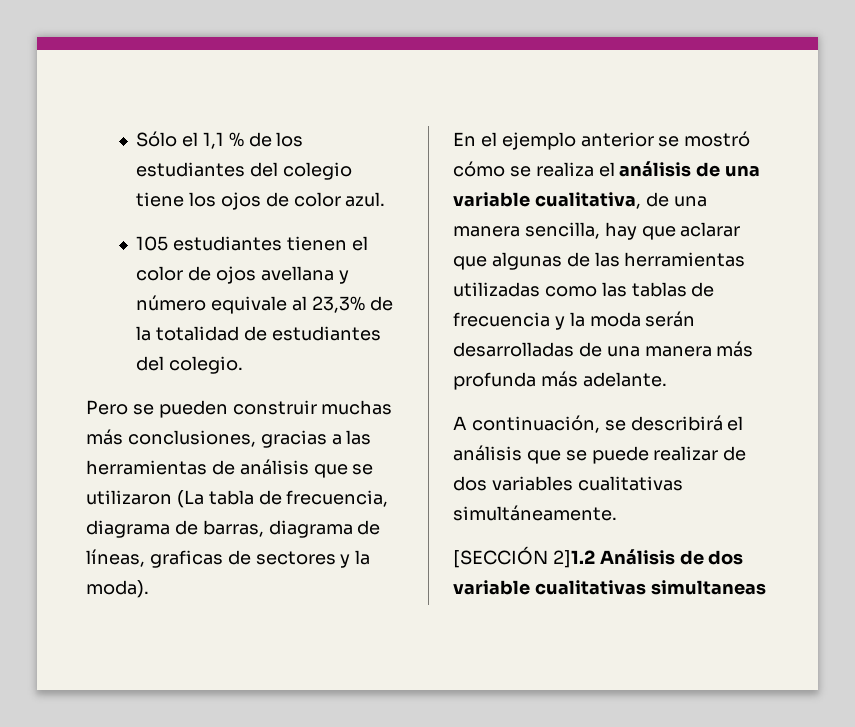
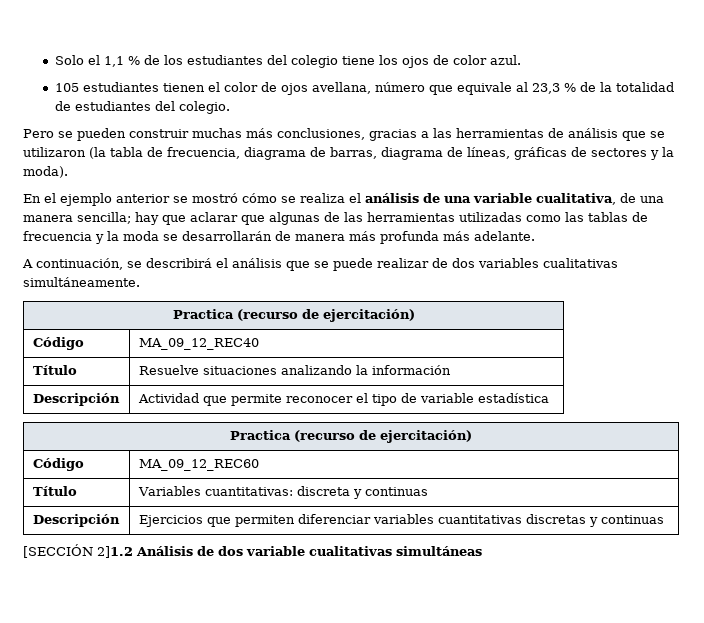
[136,131,178,147] Sólo -> [54,55,84,65] Solo
[260,266,349,284] [136,295,365,314] avellana y número equivale al 23,3% -> [311,82,576,95] avellana, número que equivale al 23,3 %
[176,490,204,508] (La -> [89,147,106,159] (la
[149,550,223,568] graficas -> [514,147,567,160] gráficas
[524,222,600,239] sencilla, -> [77,212,131,224] sencilla;
[645,311,696,327] [453,342,640,357] serán desarrolladas de una -> [163,231,291,241] se desarrollarán de
(617, 513) none -> [172,309,415,322] [32,337,84,350] [138,338,259,350] [32,365,77,375] [138,365,451,375] [32,393,120,406] [137,393,549,406] [230,430,472,443] [32,458,84,471] [138,459,259,471] [32,486,77,496] [137,486,428,499] [32,514,120,527] [138,514,664,527] // Practica (recurso de ejercitación) // Código | MA_09_12_REC40 // Título | Resuelve situaciones analizando la información // Descripción | Actividad que permite reconocer el tipo de variable estadística // Practica (recurso de ejercitación) // Código | MA_09_12_REC60 // Título | Variables cuantitativas: discreta y continuas // Descripción | Ejercicios que permiten diferenciar variables cuantitativas discretas y continuas
[650,580,766,595] simultaneas -> [396,546,482,556] simultáneas

